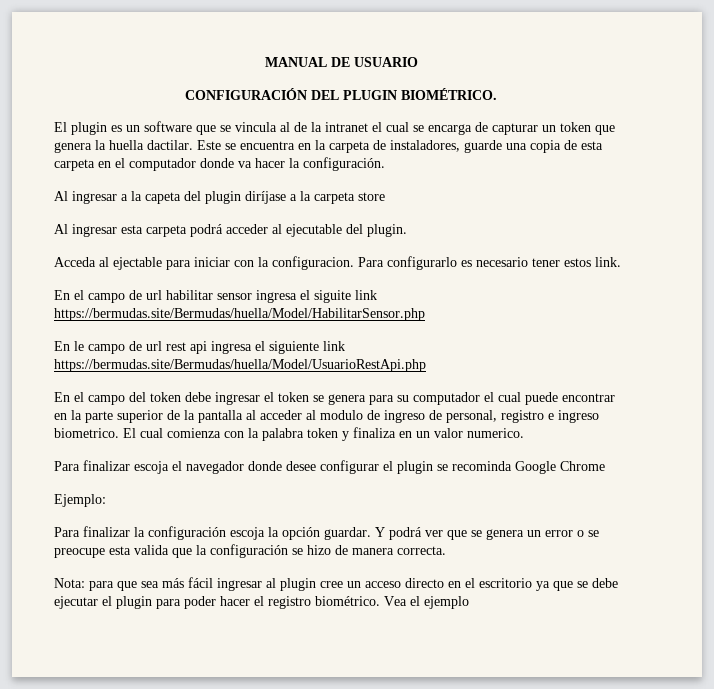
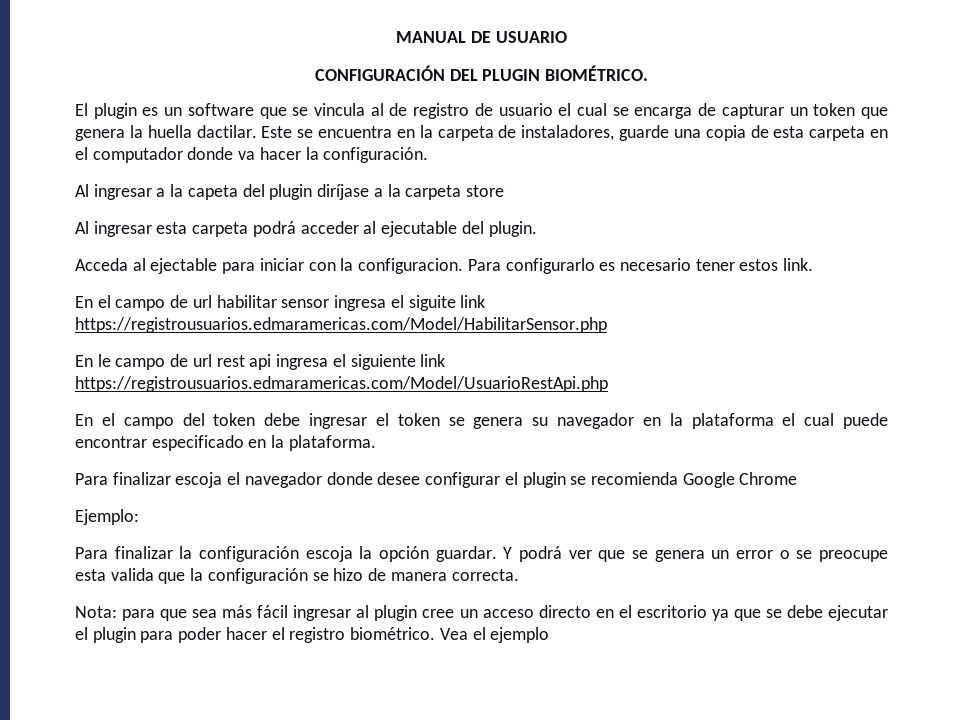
[311,122,368,132] la intranet -> [413,103,553,119] registro de usuario
[54,308,425,321] https://bermudas.site/Bermudas/huella/Model/HabilitarSensor.php -> [75,317,607,333] https://registrousuarios.edmaramericas.com/Model/HabilitarSensor.php
[54,359,426,372] https://bermudas.site/Bermudas/huella/Model/UsuarioRestApi.php -> [75,376,608,392] https://registrousuarios.edmaramericas.com/Model/UsuarioRestApi.php
[369,392,480,405] para su computador -> [532,413,774,429] su navegador en la plataforma
[54,410,599,423] [54,427,524,441] en la parte superior de la pantalla al acceder al modulo de ingreso de personal, registro e ingreso biometrico. El cual comienza con la palabra token y finaliza en un valor numerico. -> [151,435,376,451] especificado en la plataforma.
[452,461,512,471] recominda -> [590,472,678,485] recomienda

